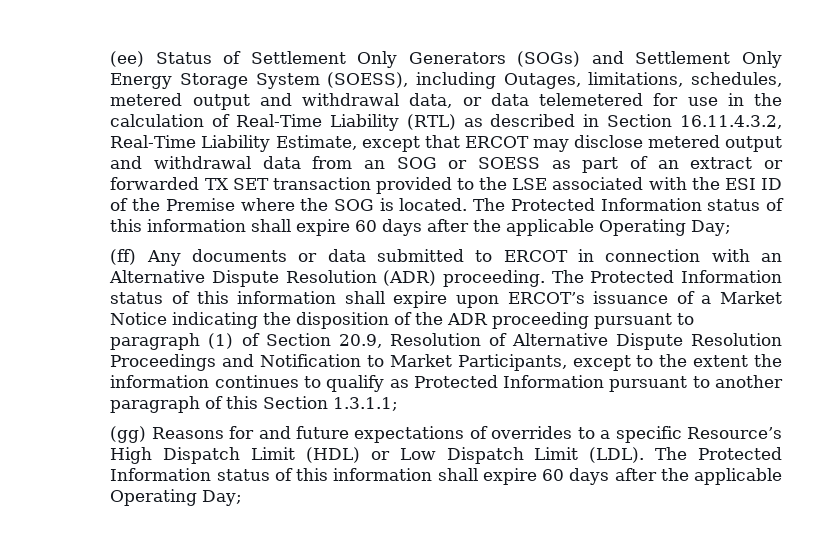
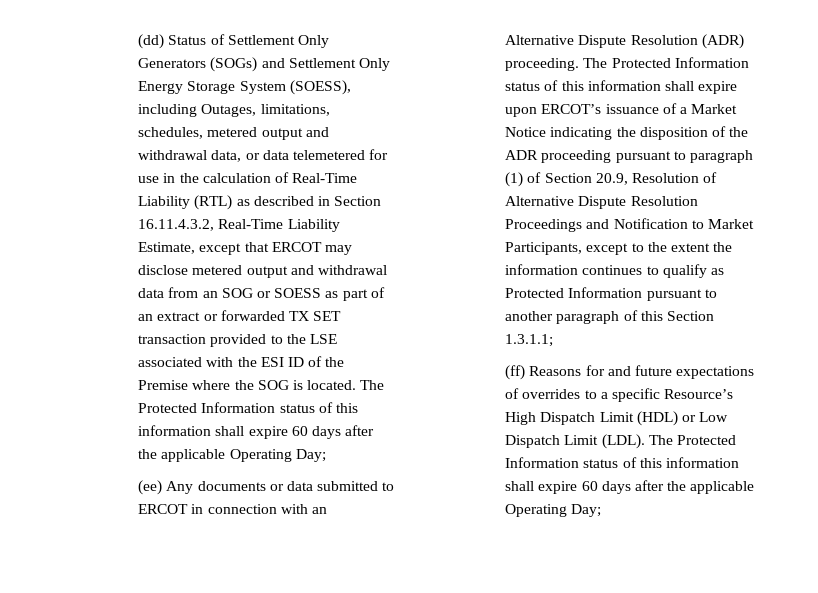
[110,51,145,67] (ee) -> [138,34,165,49] (dd)
[110,249,137,265] (ff) -> [138,480,163,495] (ee)
[110,426,147,443] (gg) -> [505,365,526,380] (ff)

